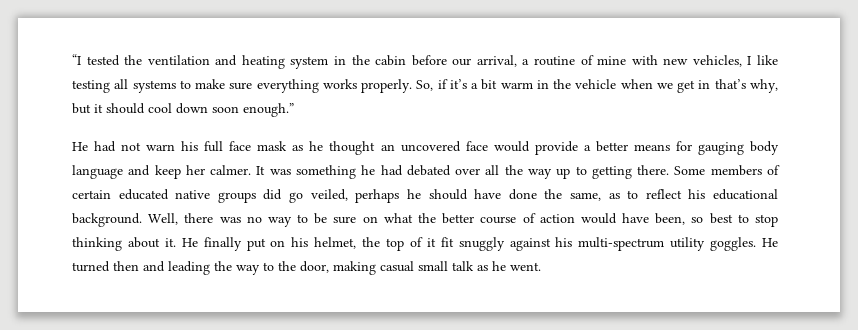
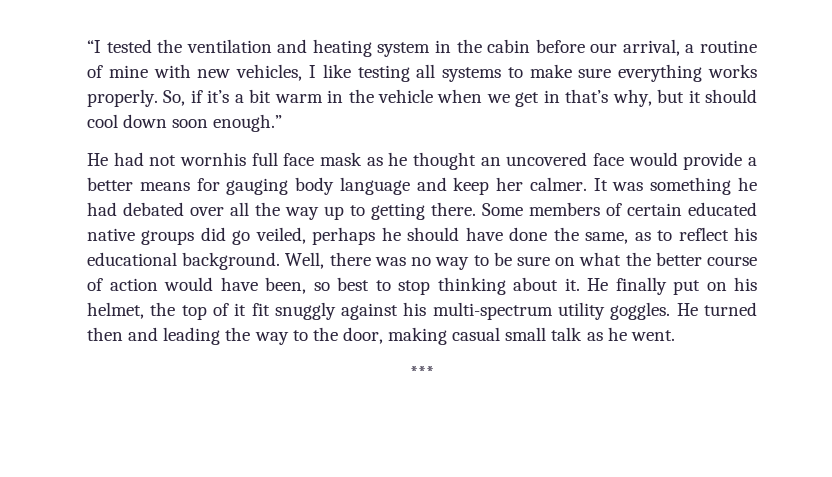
[146,141,199,151] warn his -> [180,152,246,166] wornhis
(541, 266) none -> [410,366,434,379] // ***

